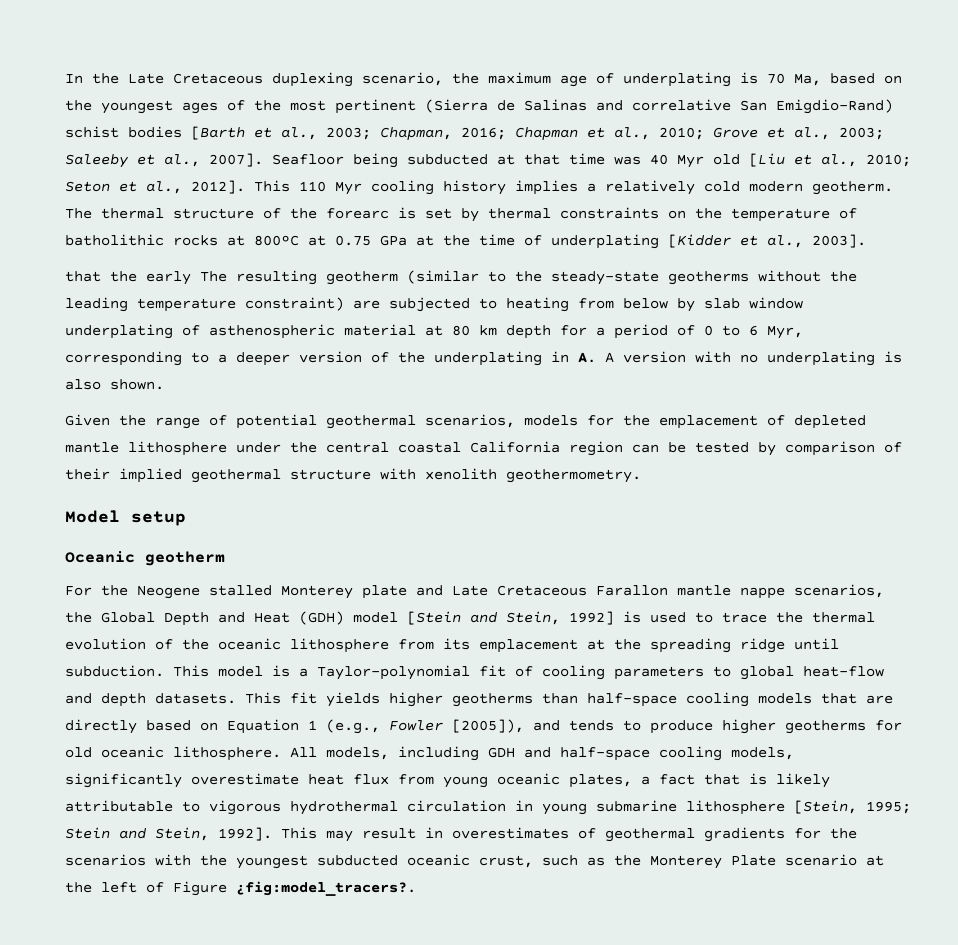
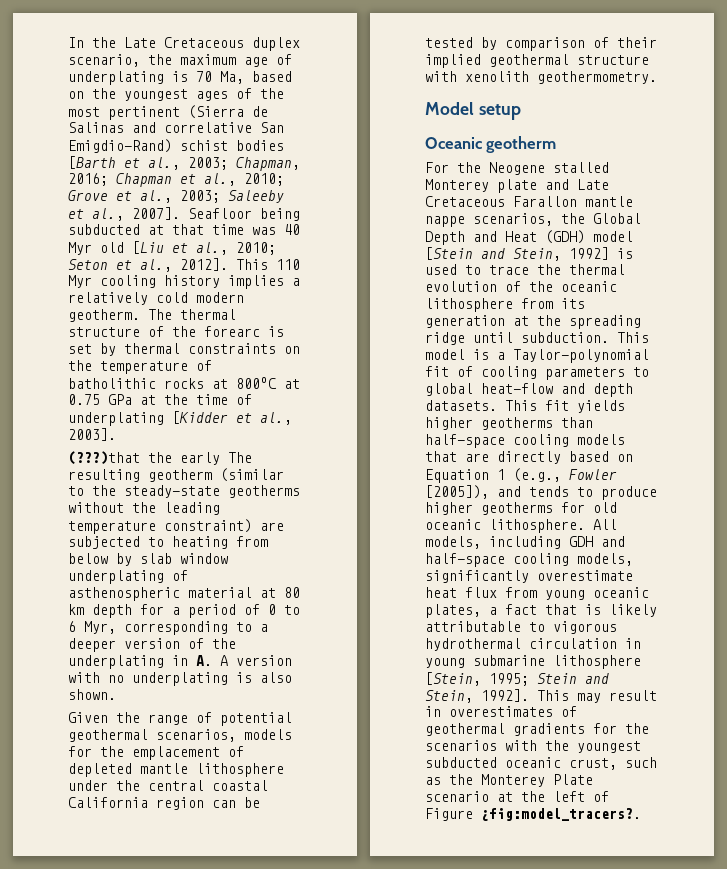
[272,72,353,87] duplexing -> [252,37,300,51] duplex
[65,271,101,282] that -> [68,451,140,465] (???)that
[479,639,578,653] emplacement -> [425,315,505,328] generation

